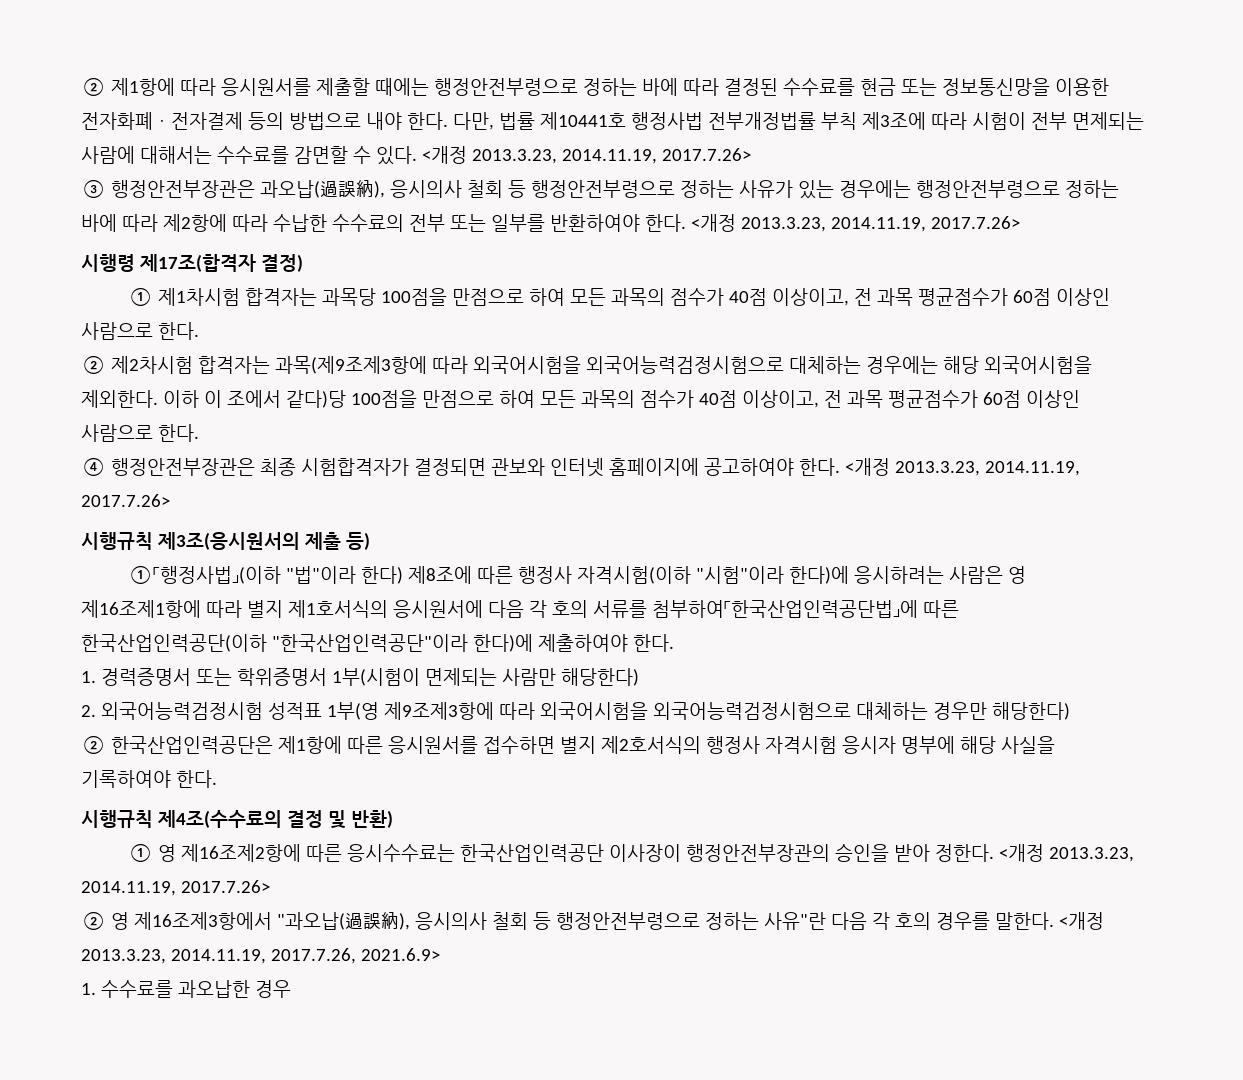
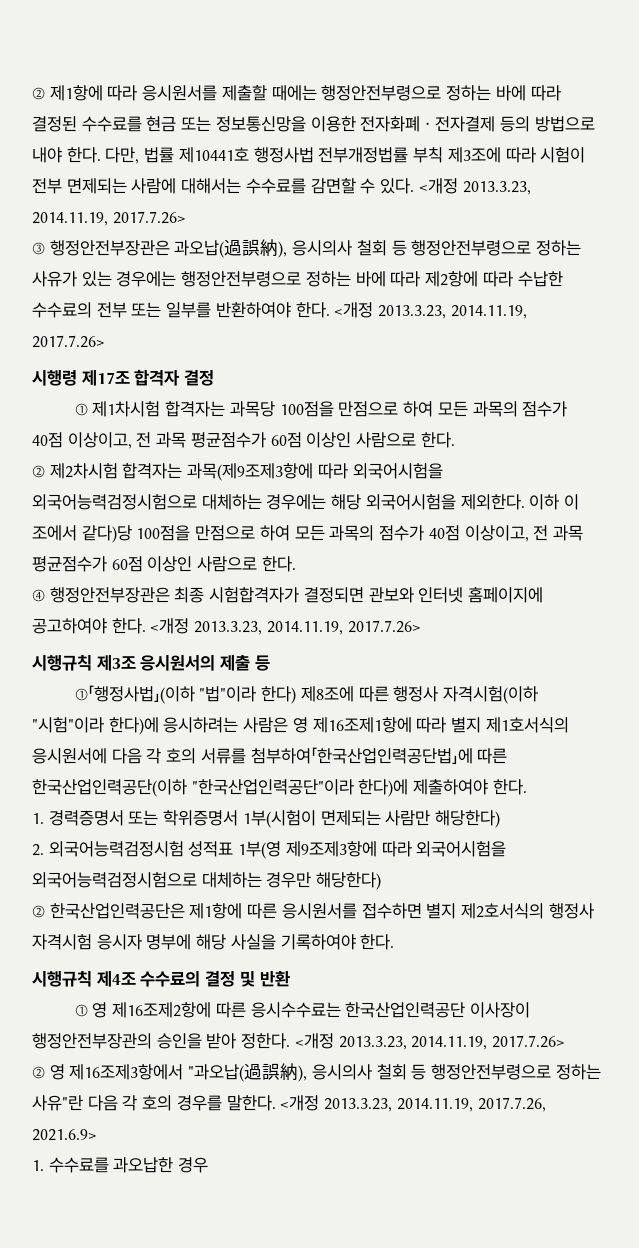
[139,254,303,272] 제17조(합격자 결정) -> [81,369,215,386] 제17조 합격자 결정
[157,532,370,550] 제3조(응시원서의 제출 등) -> [96,655,270,671] 제3조 응시원서의 제출 등
[157,810,282,828] 제4조(수수료의 -> [96,971,201,987] 제4조 수수료의
[350,810,393,828] 반환) -> [259,970,290,987] 반환

